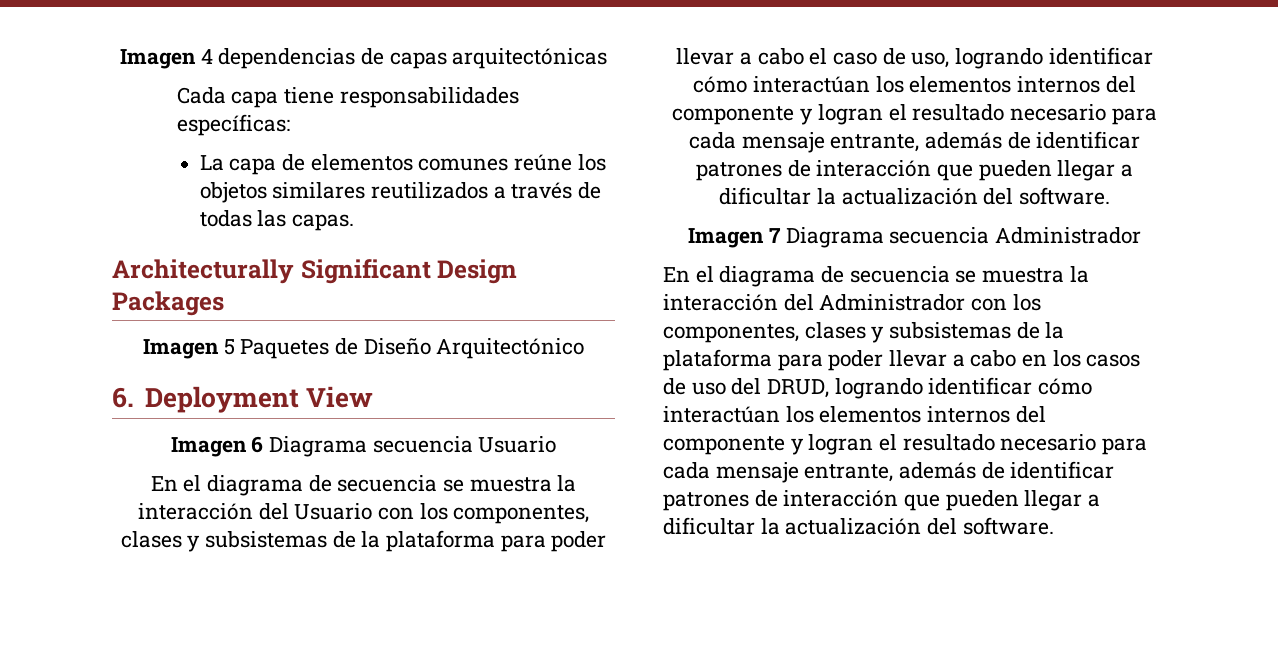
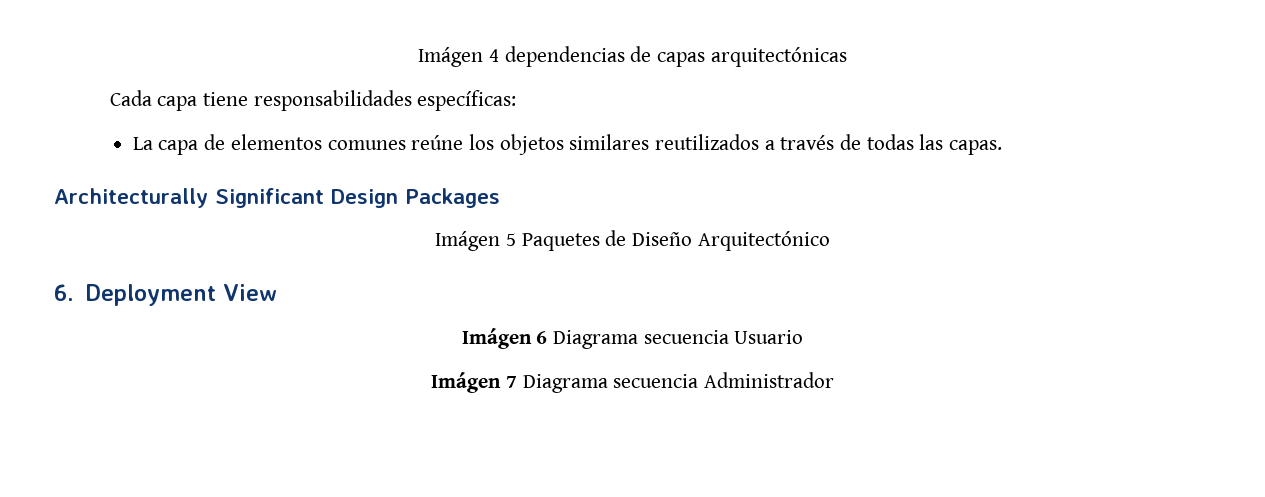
[119,49,196,69] Imagen -> [418,47,484,67] Imágen
[142,339,219,359] Imagen -> [435,231,501,251] Imágen
[170,437,247,457] Imagen -> [461,328,532,349] Imágen
[150,475,577,496] [137,503,590,524] [120,530,607,552] [676,47,1153,69] [693,76,1136,93] [672,104,1157,125] [688,131,1141,153] [695,160,1134,181] [719,187,1110,205] [688,227,1141,248] [663,266,1089,287] [663,294,1041,311] [663,322,1065,343] [663,349,1141,371] [663,377,1093,399] [663,406,1046,423] [663,434,1148,455] [663,461,1115,483] [663,490,1101,511] [663,517,1054,535] En el diagrama de secuencia se muestra la interacción del Usuario con los componentes, clases y subsistemas de la plataforma para poder llevar a cabo el caso de uso, logrando identificar cómo interactúan los elementos internos del componente y logran el resultado necesario para cada mensaje entrante, además de identificar patrones de interacción que pueden llegar a dificultar la actualización del software. // Imagen 7 Diagrama secuencia Administrador // En el diagrama de secuencia se muestra la interacción del Administrador con los componentes, clases y subsistemas de la plataforma para poder llevar a cabo en los casos de uso del DRUD, logrando identificar cómo interactúan los elementos internos del componente y logran el resultado necesario para cada mensaje entrante, además de identificar patrones de interacción que pueden llegar a dificultar la actualización del software. -> [431,372,834,393] Imágen 7 Diagrama secuencia Administrador

